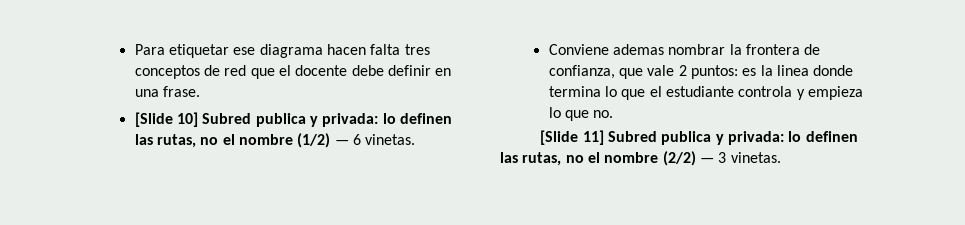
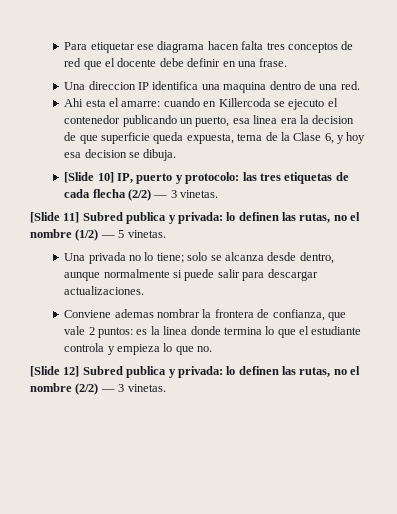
[134,112,198,127] [Slide 10] -> [64,81,360,93] [64,98,338,110] [64,115,355,127] [64,132,366,144] [64,149,177,161] [64,172,349,184] [64,189,219,201] [30,212,80,223] Una direccion IP identifica una maquina dentro de una red. // Ahi esta el amarre: cuando en Killercoda se ejecuto el contenedor publicando un puerto, esa linea era la decision de que superficie queda expuesta, tema de la Clase 6, y hoy esa decision se dibuja. // [Slide 10] IP, puerto y protocolo: las tres etiquetas de cada flecha (2/2) — 3 vinetas. // [Slide 11]
[352,134,416,145] 6 vinetas. -> [118,230,166,238] [64,252,334,264] [64,269,318,281] [64,286,145,295] 5 vinetas. // Una privada no lo tiene; solo se alcanza desde dentro, aunque normalmente si puede salir para descargar actualizaciones.
[582,130,604,145] 11] -> [63,366,80,377] 12]

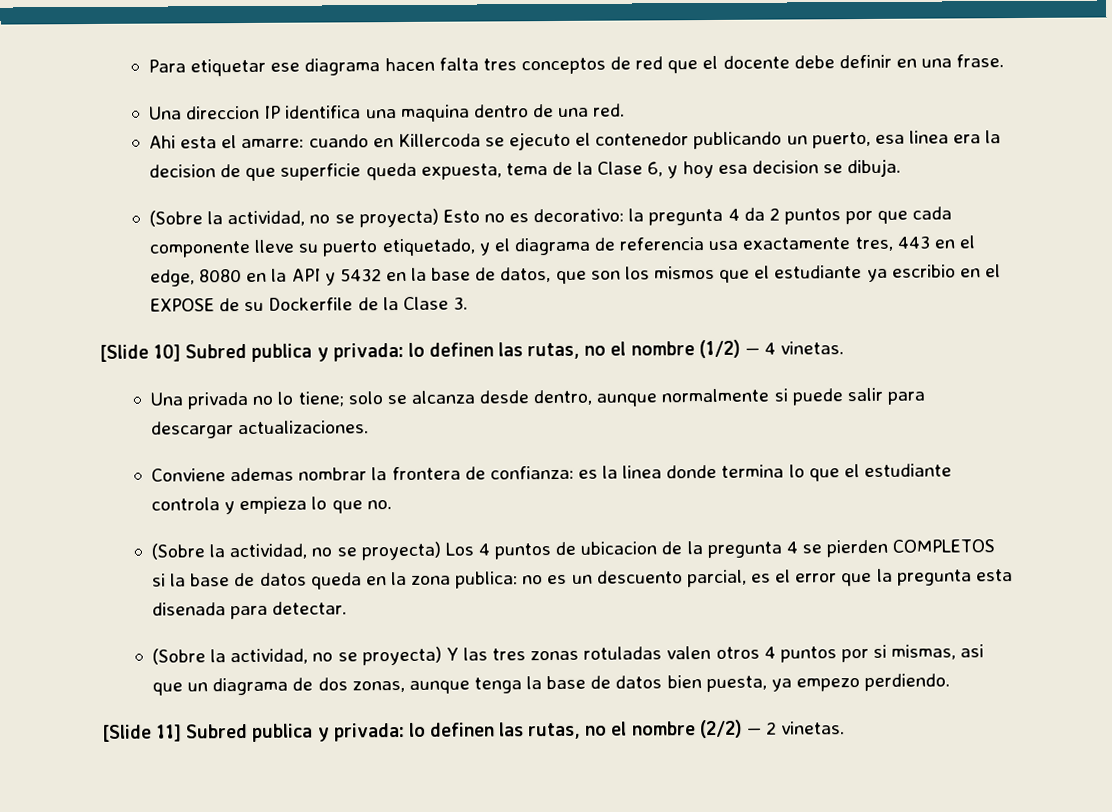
[64,172,349,184] [64,189,219,201] [30,212,80,223] [Slide 10] IP, puerto y protocolo: las tres etiquetas de cada flecha (2/2) — 3 vinetas. // [Slide 11] -> [149,206,953,228] [149,235,975,258] [150,264,1001,287] [150,296,468,312] [99,344,182,362] (Sobre la actividad, no se proyecta) Esto no es decorativo: la pregunta 4 da 2 puntos por que cada componente lleve su puerto etiquetado, y el diagrama de referencia usa exactamente tres, 443 en el edge, 8080 en la API y 5432 en la base de datos, que son los mismos que el estudiante ya escribio en el EXPOSE de su Dockerfile de la Clase 3. // [Slide 10]
[118,230,125,238] 5 -> [763,342,776,355] 4
[272,309,346,321] [64,326,134,338] confianza, que vale 2 puntos: -> [489,465,574,480] confianza:
[30,366,80,377] // [Slide 12] -> [151,539,996,561] [152,568,1013,590] [152,601,348,620] [152,644,985,666] [152,673,951,696] [102,724,183,742] // (Sobre la actividad, no se proyecta) Los 4 puntos de ubicacion de la pregunta 4 se pierden COMPLETOS si la base de datos queda en la zona publica: no es un descuento parcial, es el error que la pregunta esta disenada para detectar. // (Sobre la actividad, no se proyecta) Y las tres zonas rotuladas valen otros 4 puntos por si mismas, asi que un diagrama de dos zonas, aunque tenga la base de datos bien puesta, ya empezo perdiendo. // [Slide 11]
[118,384,125,392] 3 -> [765,721,777,735] 2

